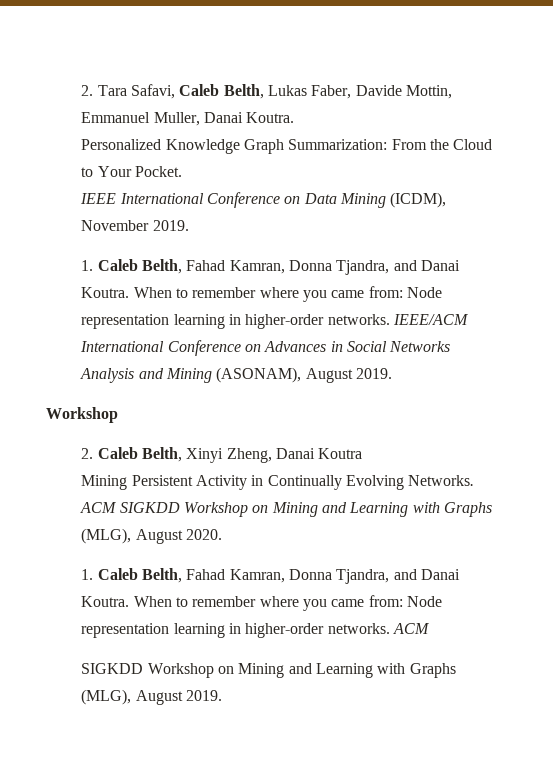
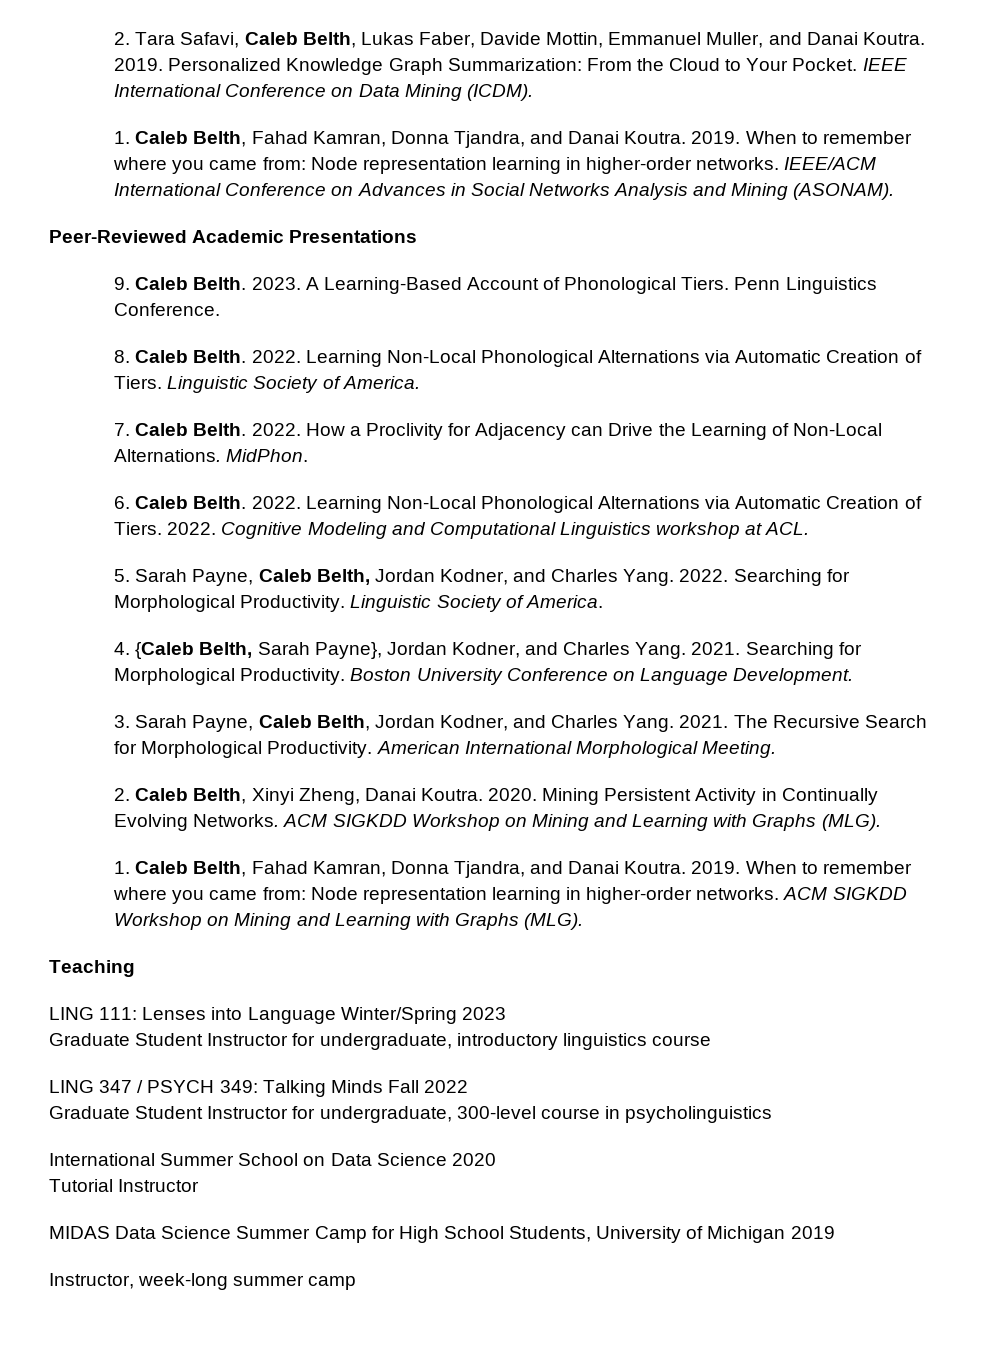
[204,112,295,123] Danai Koutra. // -> [768,32,925,45] [114,58,164,71] and Danai Koutra. 2019.
(183, 171) // -> (858, 64) none
[390,192,447,208] [81,220,189,231] (ICDM), November 2019. -> [466,84,533,101] (ICDM).
(130, 292) none -> [691,131,741,144] 2019.
[216,367,392,383] [46,407,118,423] (ASONAM), August 2019. // Workshop -> [793,183,895,200] [49,230,418,243] [114,277,877,294] [114,303,221,316] [114,350,922,367] [114,376,420,393] [114,423,882,440] [114,449,309,462] [114,496,922,513] [114,522,810,539] [114,569,850,586] [114,595,603,612] [114,642,862,659] [114,668,854,685] [114,715,927,732] [114,741,776,758] (ASONAM). // Peer-Reviewed Academic Presentations // 9. Caleb Belth. 2023. A Learning-Based Account of Phonological Tiers. Penn Linguistics Conference. // 8. Caleb Belth. 2022. Learning Non-Local Phonological Alternations via Automatic Creation of Tiers. Linguistic Society of America. // 7. Caleb Belth. 2022. How a Proclivity for Adjacency can Drive the Learning of Non-Local Alternations. MidPhon. // 6. Caleb Belth. 2022. Learning Non-Local Phonological Alternations via Automatic Creation of Tiers. 2022. Cognitive Modeling and Computational Linguistics workshop at ACL. // 5. Sarah Payne, Caleb Belth, Jordan Kodner, and Charles Yang. 2022. Searching for Morphological Productivity. Linguistic Society of America. // 4. {Caleb Belth, Sarah Payne}, Jordan Kodner, and Charles Yang. 2021. Searching for Morphological Productivity. Boston University Conference on Language Development. // 3. Sarah Payne, Caleb Belth, Jordan Kodner, and Charles Yang. 2021. The Recursive Search for Morphological Productivity. American International Morphological Meeting.
[318,448,363,459] Koutra // -> [420,788,538,801] Koutra. 2020.
[81,528,223,544] (MLG), August 2020. -> [821,814,881,831] (MLG).
(130, 601) none -> [691,861,741,874] 2019.
[81,663,456,678] [81,689,223,705] // SIGKDD Workshop on Mining and Learning with Graphs (MLG), August 2019. -> [832,887,907,900] [114,913,584,930] [49,960,135,977] [49,1007,506,1024] [49,1033,711,1050] [49,1080,469,1097] [49,1106,773,1123] [49,1153,496,1166] [49,1179,200,1192] [49,1226,835,1243] [49,1273,357,1290] SIGKDD Workshop on Mining and Learning with Graphs (MLG). // Teaching // LING 111: Lenses into Language Winter/Spring 2023 // Graduate Student Instructor for undergraduate, introductory linguistics course // LING 347 / PSYCH 349: Talking Minds Fall 2022 // Graduate Student Instructor for undergraduate, 300-level course in psycholinguistics // International Summer School on Data Science 2020 // Tutorial Instructor // MIDAS Data Science Summer Camp for High School Students, University of Michigan 2019 // Instructor, week-long summer camp

